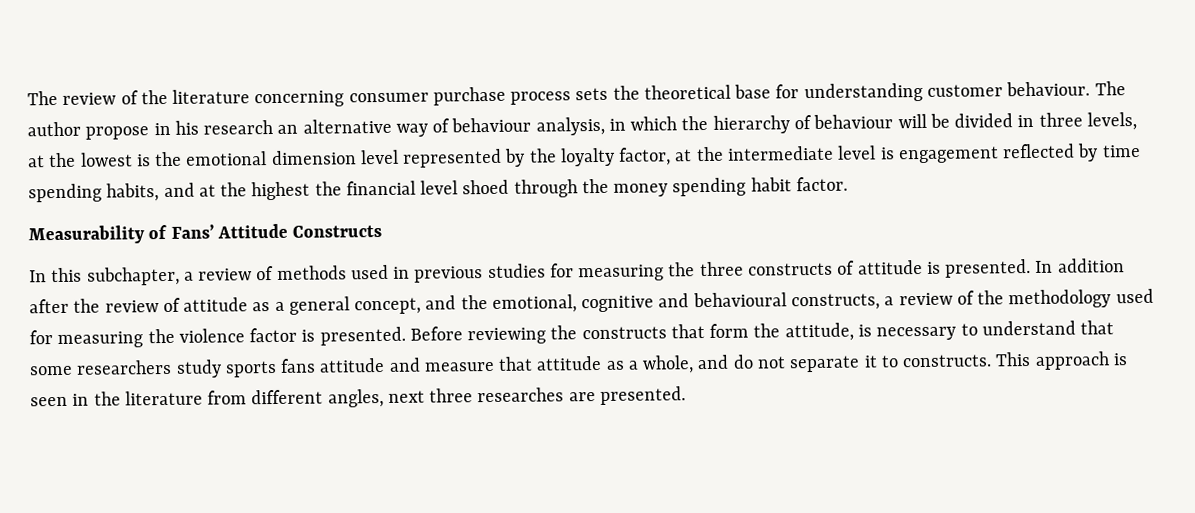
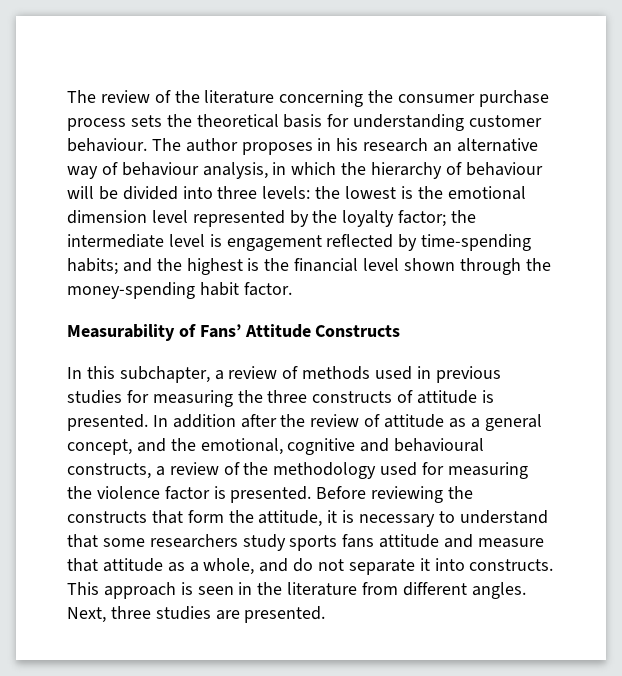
(345, 99) none -> [368,90,394,103] the
[734,84,772,99] base -> [283,114,323,128] basis
[85,126,150,140] propose -> [241,142,313,155] proposes
[1017,112,1137,131] [28,155,45,168] in three levels, at -> [182,186,311,199] into three levels:
[618,147,693,166] factor, at -> [398,210,447,227] factor;
[1101,144,1141,158] [28,182,216,203] time spending habits, and at -> [421,234,532,251] [67,258,152,275] time-spending habits; and
(311, 191) none -> [247,258,260,271] is
[462,179,510,195] shoed -> [403,258,455,271] shown
[613,177,747,197] money spending -> [67,282,195,299] money-spending
(854, 332) none -> [327,510,338,523] it
[880,355,899,368] to -> [434,558,465,571] into
[327,387,565,408] angles, next three researches -> [471,582,526,599] [67,606,211,623] angles. Next, three studies

